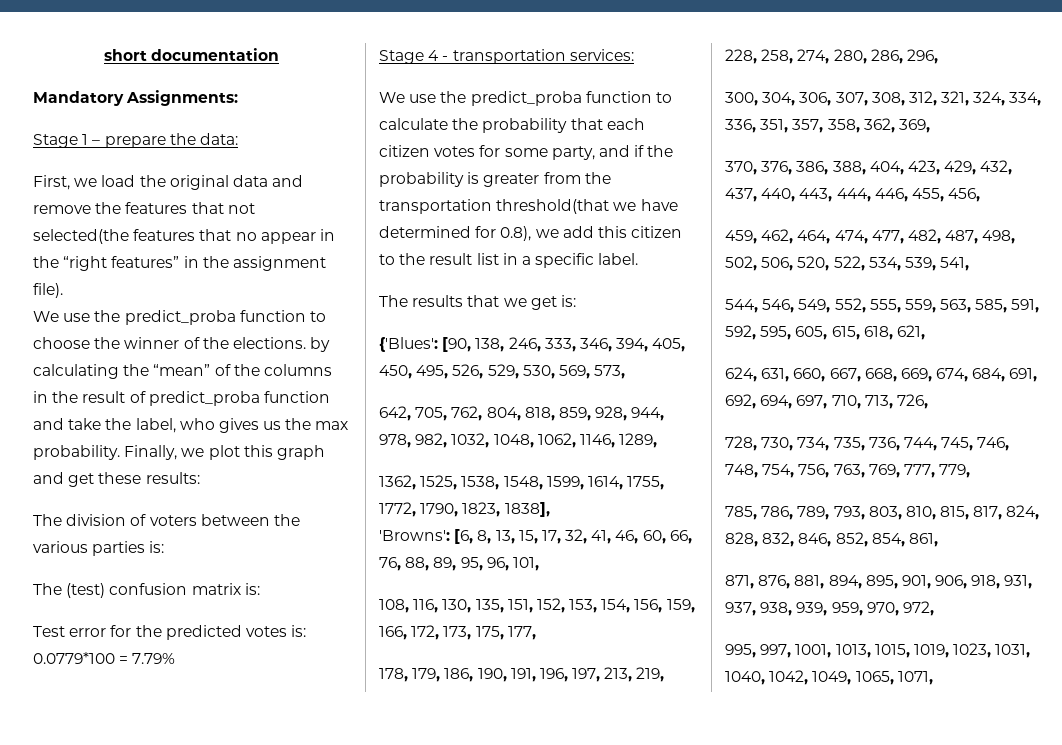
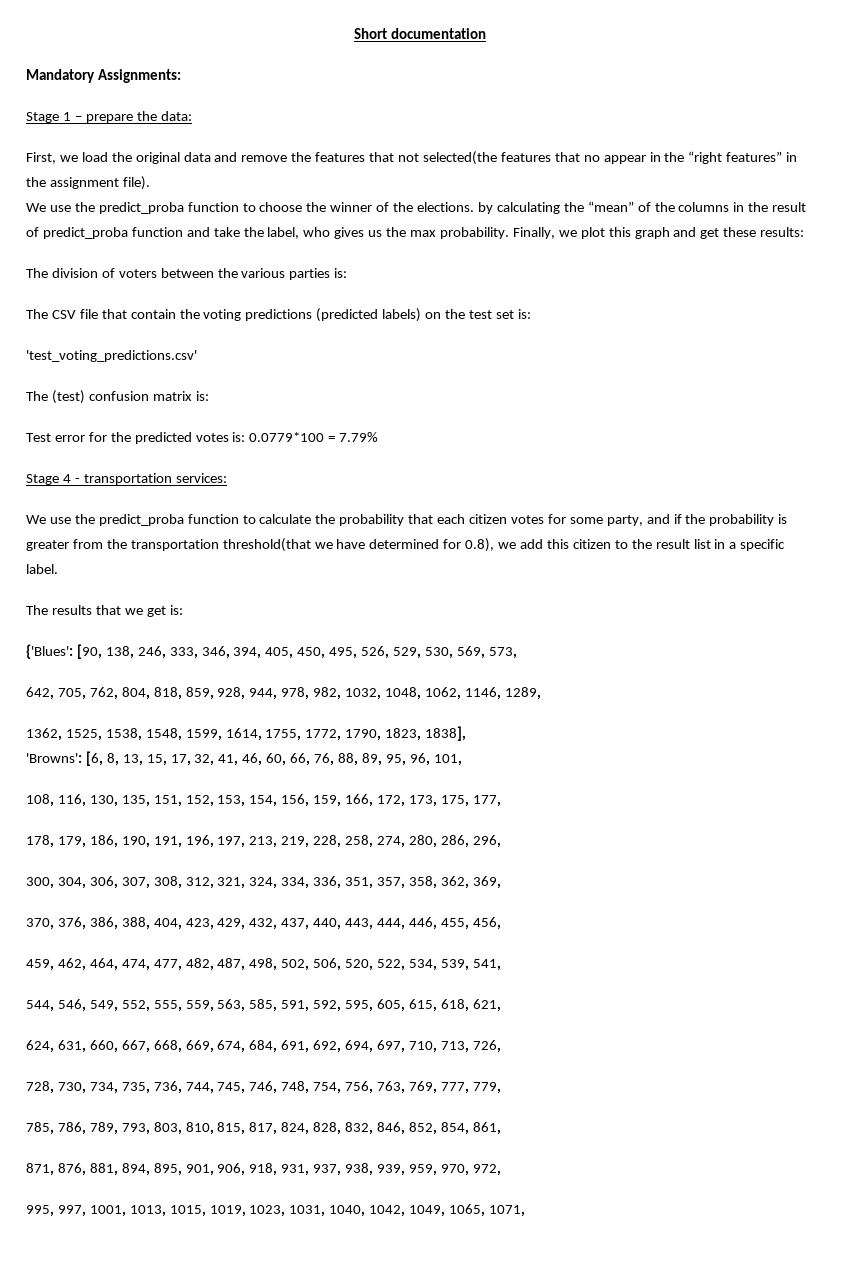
[103,49,147,61] short -> [354,28,388,39] Short
(165, 547) none -> [26,308,531,322] [26,350,197,362] // The CSV file that contain the voting predictions (predicted labels) on the test set is: // 'test_voting_predictions.csv'

